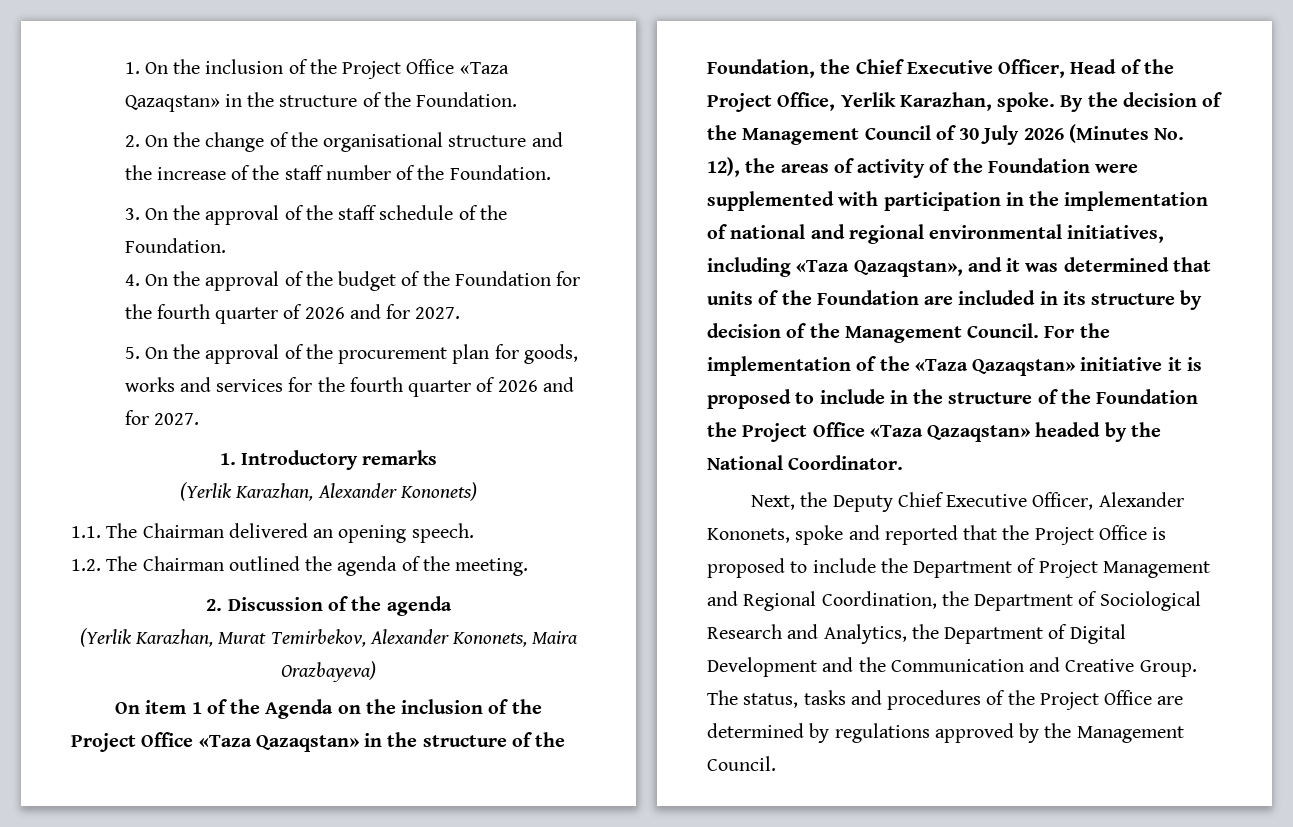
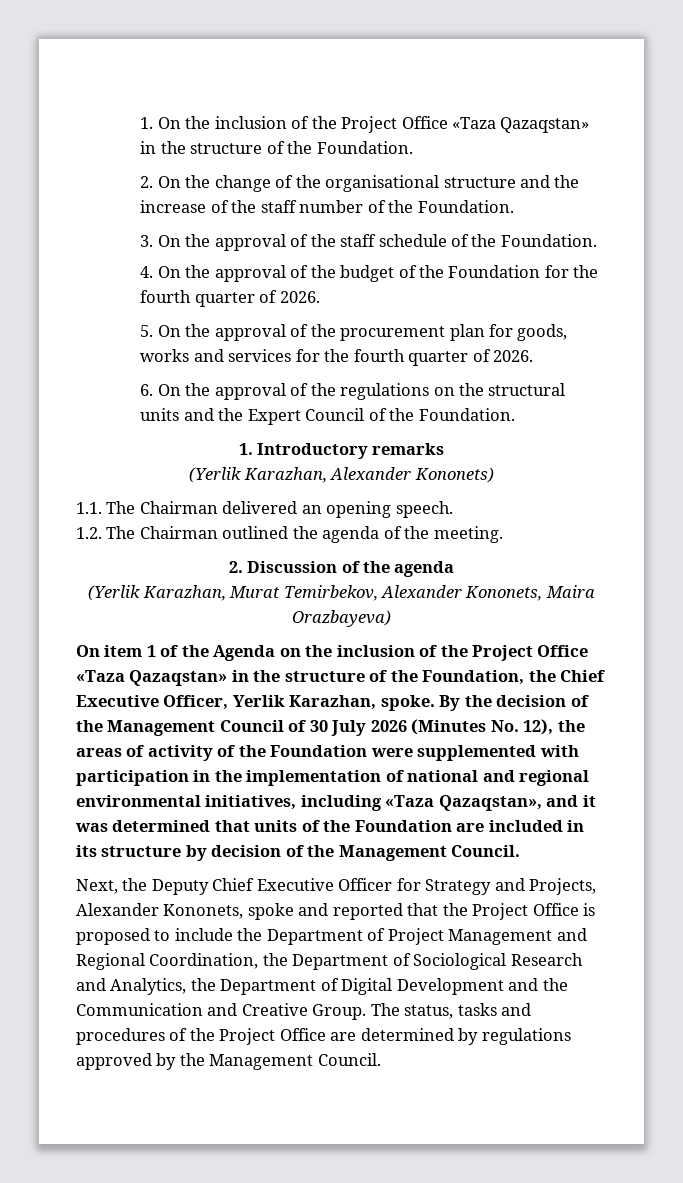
[304,304,461,319] 2026 and for 2027. -> [279,291,320,303] 2026.
[497,377,575,392] [124,410,199,425] 2026 and for 2027. -> [493,350,534,362] [140,383,566,400] [140,408,515,425] 2026. // 6. On the approval of the regulations on the structural units and the Expert Council of the Foundation.
[1070,59,1174,74] [707,92,836,112] Head of the Project Office, -> (229, 702) none
[1044,323,1110,338] [707,356,1202,376] [707,389,1199,409] [707,422,1161,442] [707,455,904,470] For the implementation of the «Taza Qazaqstan» initiative it is proposed to include in the structure of the Foundation the Project Office «Taza Qazaqstan» headed by the National Coordinator. -> (521, 851) none
[1032,492,1094,510] Officer, -> [338,878,597,895] Officer for Strategy and Projects,

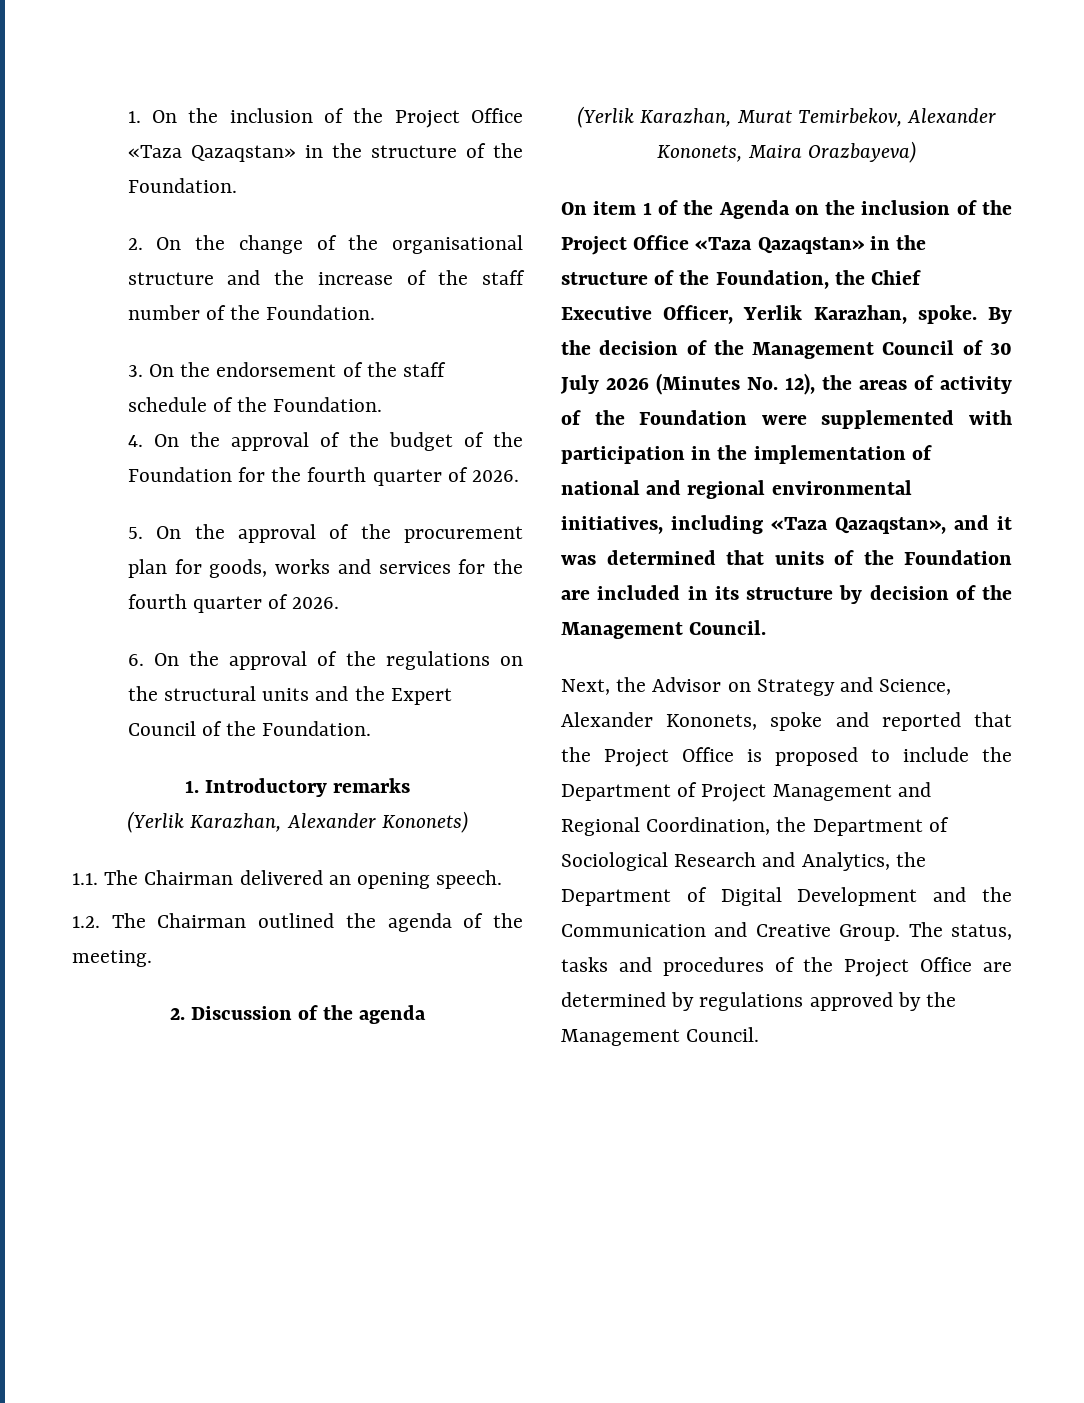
[214,234,286,251] approval -> [216,362,337,377] endorsement
[151,878,421,895] Deputy Chief Executive Officer for -> [652,677,751,692] Advisor on
[529,878,597,895] Projects, -> [879,679,952,695] Science,

